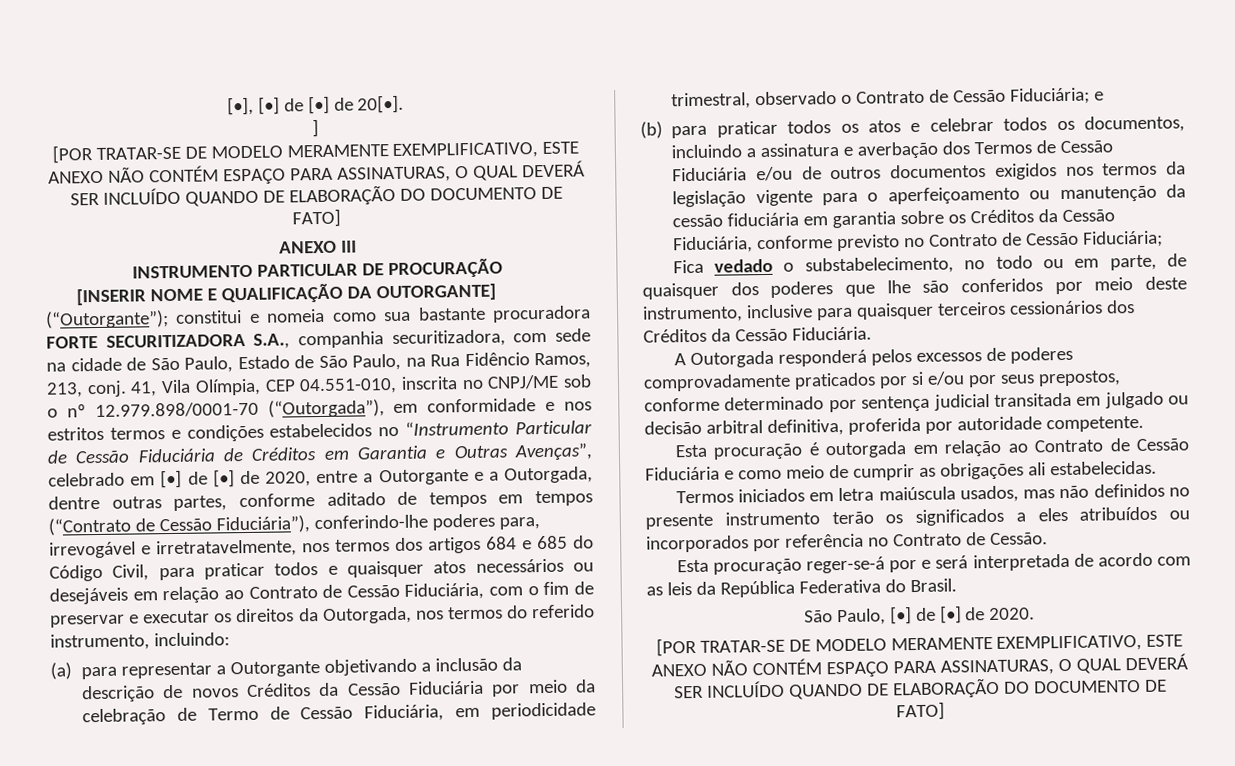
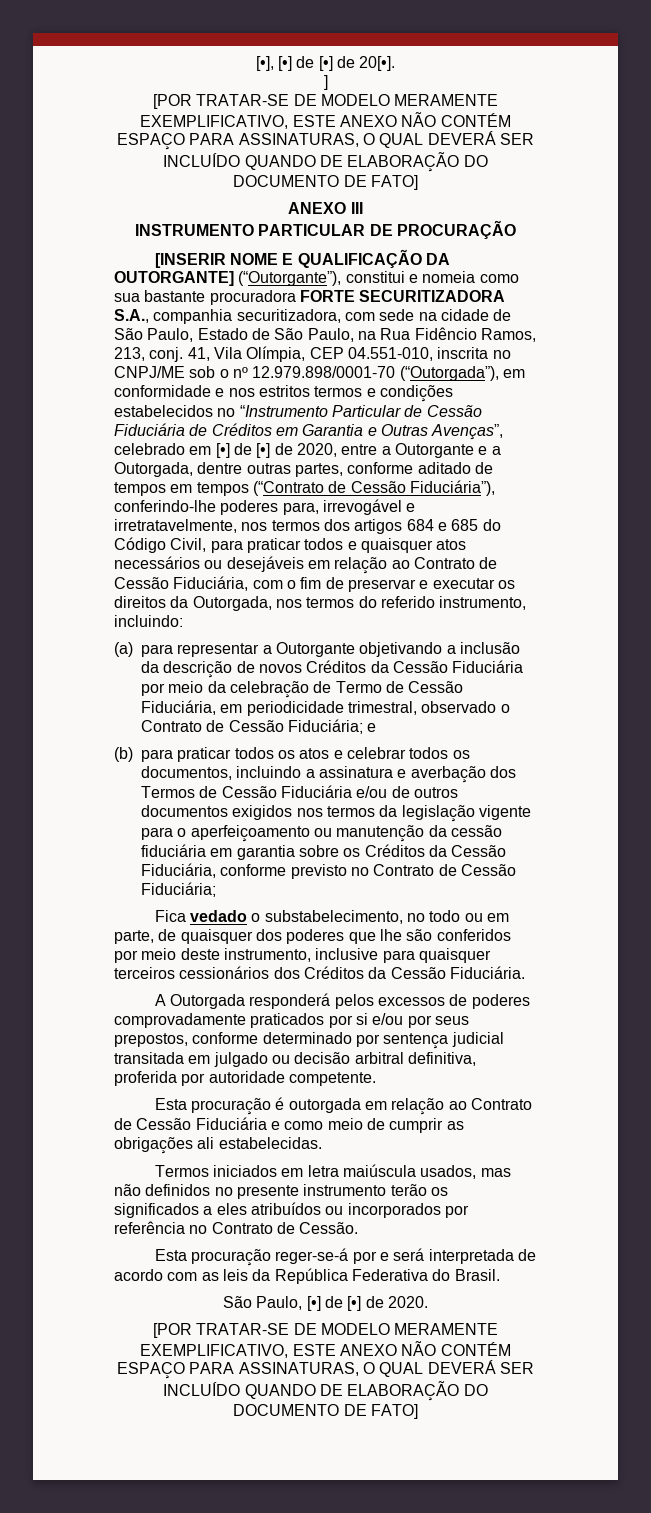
[45,310,169,329] (“Outorgante”); -> [238,271,342,286] (“Outorgante”),

